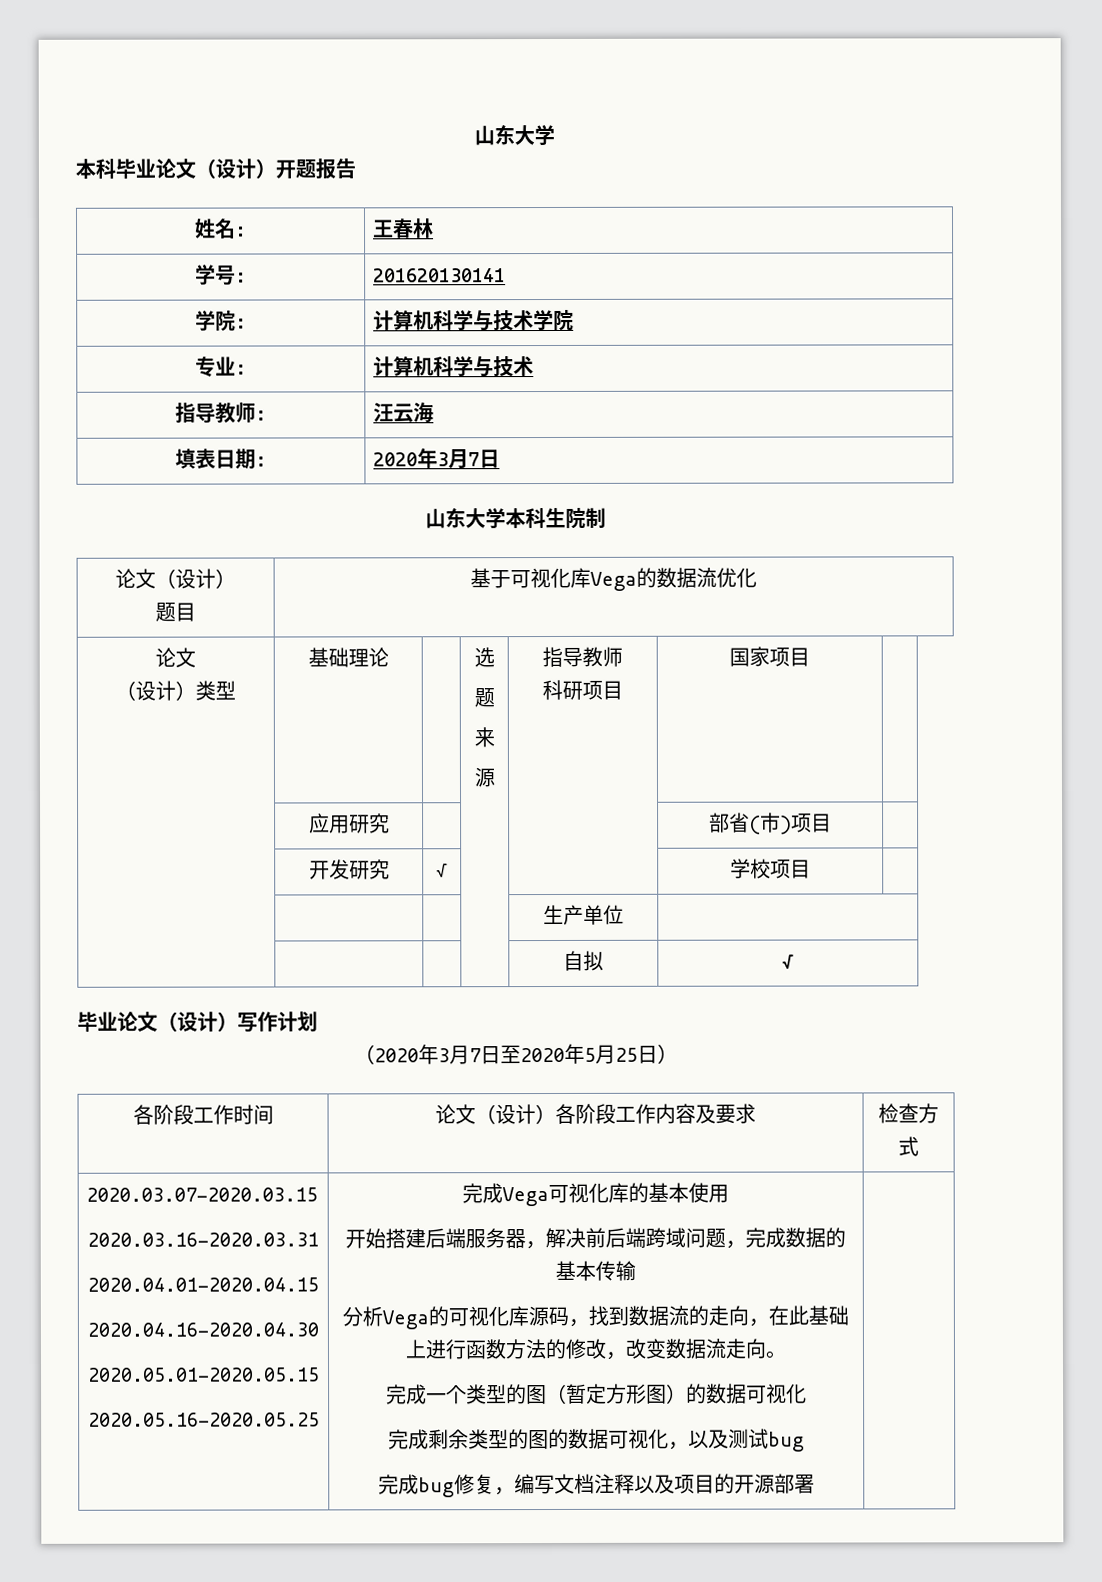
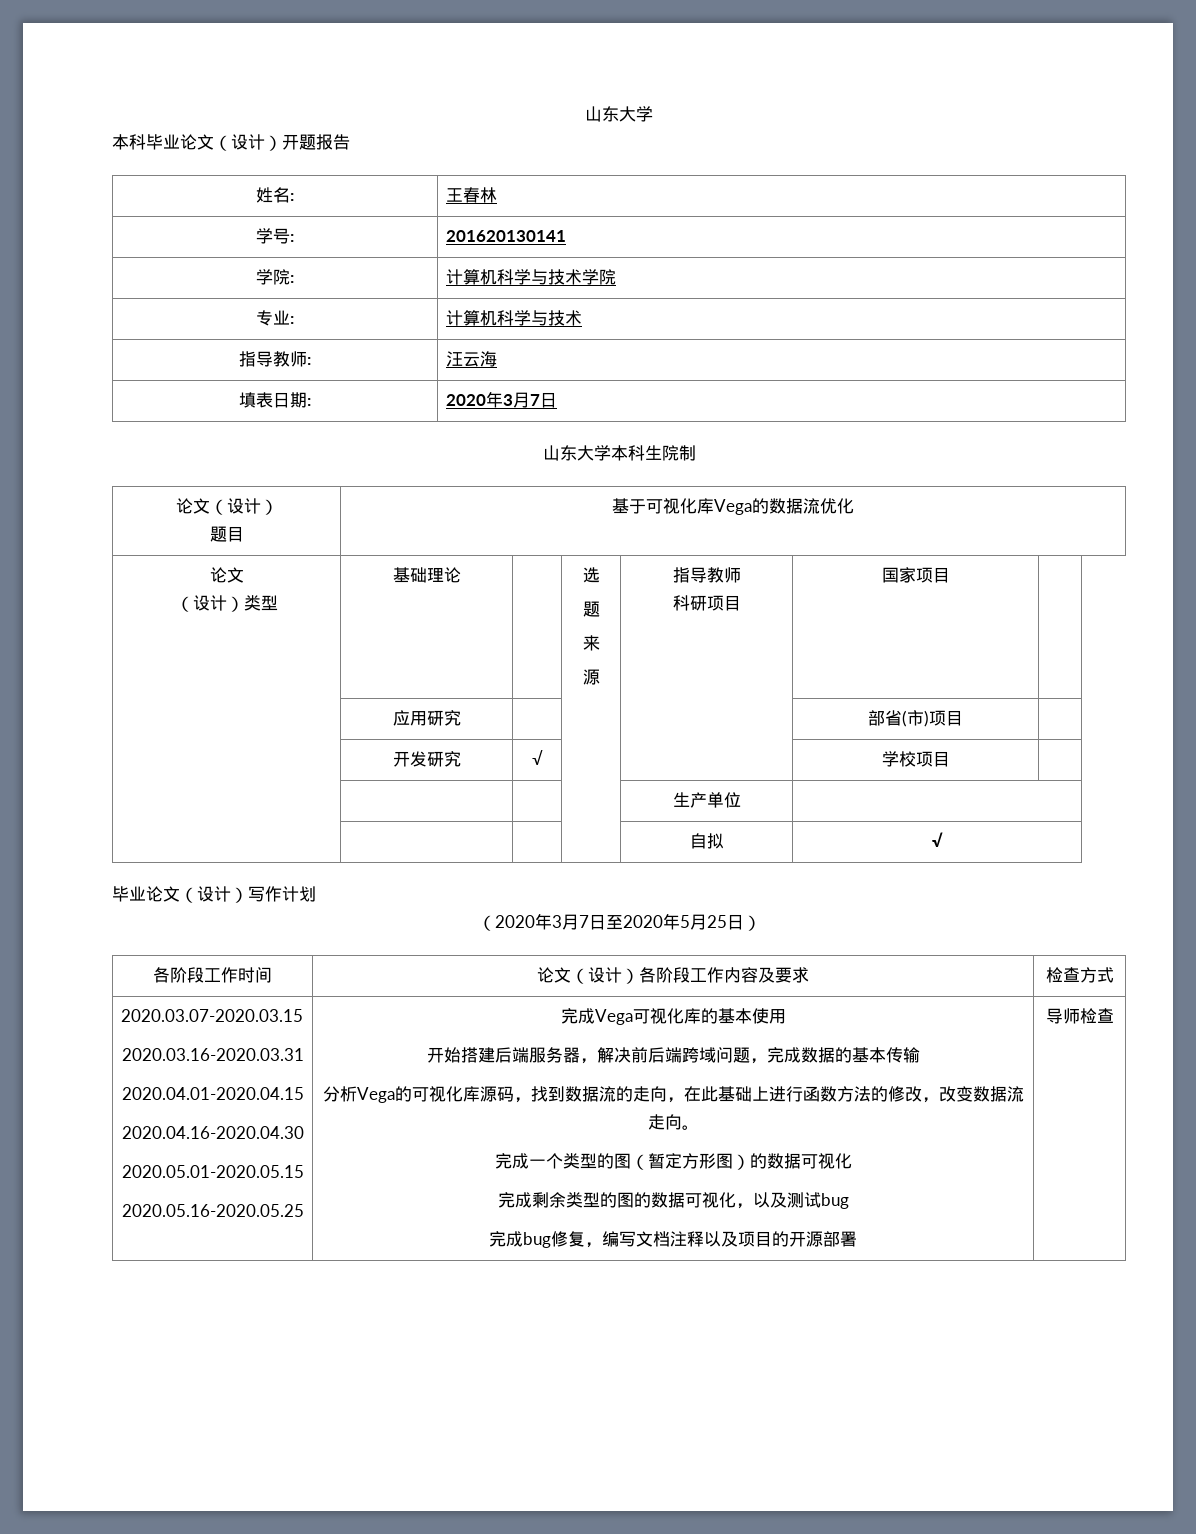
(815, 1484) none -> [1045,1008,1114,1024] 导师检查

